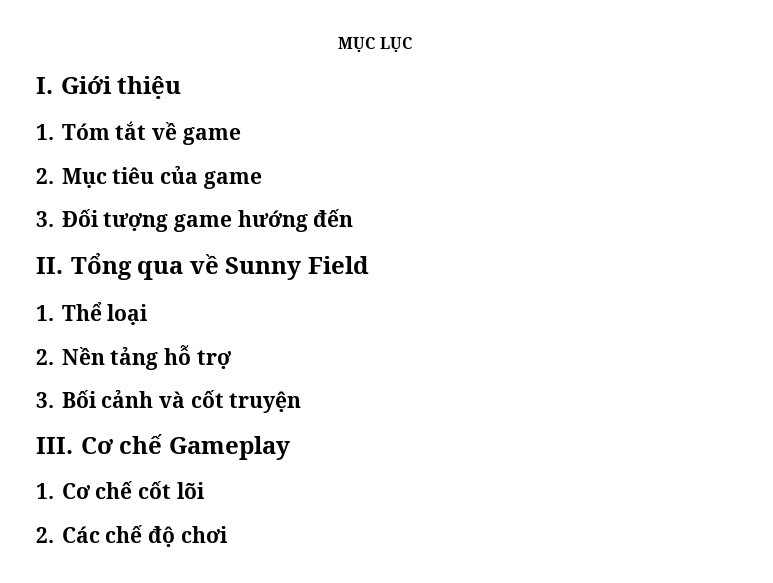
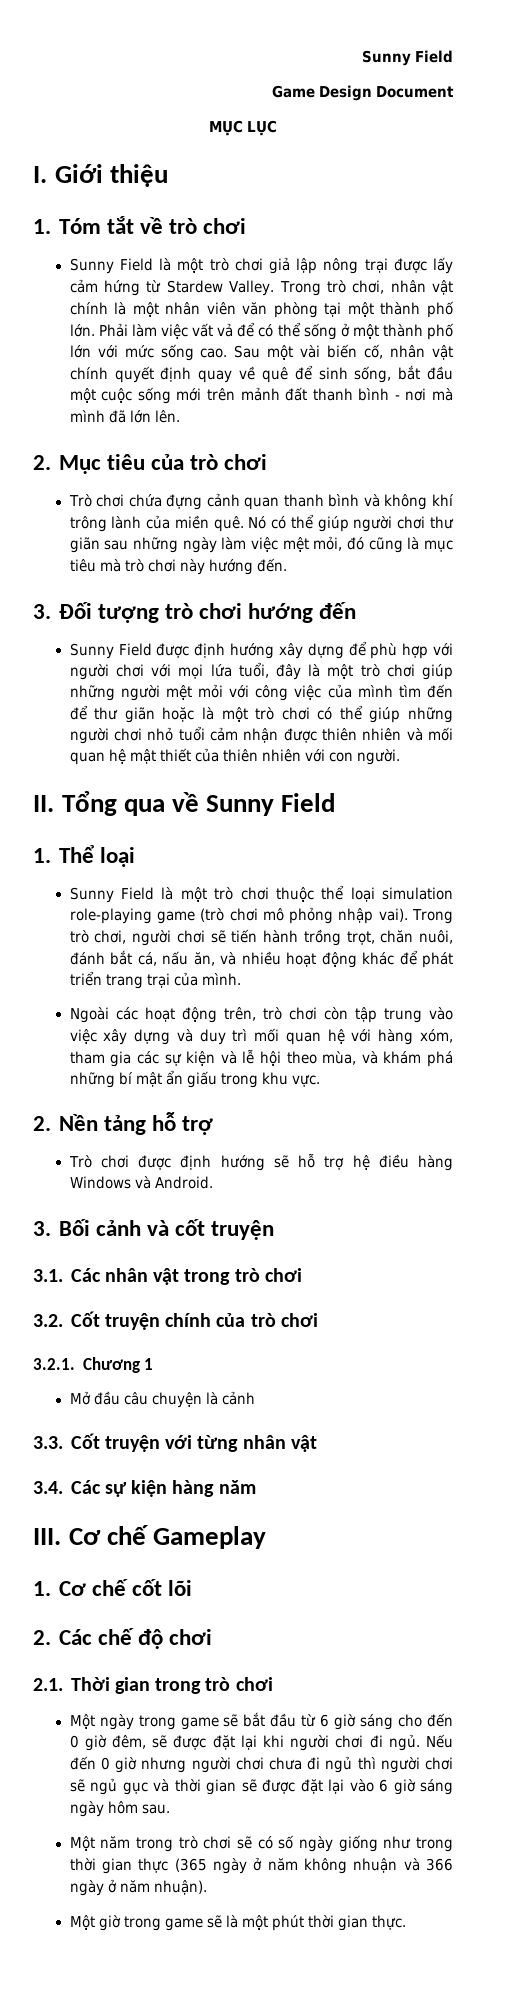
(338, 44) none -> [361,50,453,66] [271,85,454,101] Sunny Field // Game Design Document //
[182,127,241,145] [36,165,262,189] game // 2. Mục tiêu của game -> [168,218,246,234] [69,257,453,274] [69,279,454,296] [69,301,455,318] [69,322,455,340] [69,344,453,361] [69,365,454,383] [69,387,454,404] [69,410,180,423] [33,454,267,474] [68,493,454,510] [69,514,455,532] [69,536,453,553] [69,558,287,575] trò chơi // Sunny Field là một trò chơi giả lập nông trại được lấy cảm hứng từ Stardew Valley. Trong trò chơi, nhân vật chính là một nhân viên văn phòng tại một thành phố lớn. Phải làm việc vất vả để có thể sống ở một thành phố lớn với mức sống cao. Sau một vài biến cố, nhân vật chính quyết định quay về quê để sinh sống, bắt đầu một cuộc sống mới trên mảnh đất thanh bình - nơi mà mình đã lớn lên. // 2. Mục tiêu của trò chơi // Trò chơi chứa đựng cảnh quan thanh bình và không khí trông lành của miền quê. Nó có thể giúp người chơi thư giãn sau những ngày làm việc mệt mỏi, đó cũng là mục tiêu mà trò chơi này hướng đến.
[174,214,233,232] game -> [164,603,242,619] trò chơi
(354, 218) none -> [69,641,453,659] [69,662,454,680] [69,684,453,701] [69,705,453,723] [69,726,454,744] [69,748,401,765] // Sunny Field được định hướng xây dựng để phù hợp với người chơi với mọi lứa tuổi, đây là một trò chơi giúp những người mệt mỏi với công việc của mình tìm đến để thư giãn hoặc là một trò chơi có thể giúp những người chơi nhỏ tuổi cảm nhận được thiên nhiên và mối quan hệ mật thiết của thiên nhiên với con người.
(149, 314) none -> [69,885,454,903] [69,907,454,924] [69,929,453,946] [69,950,453,968] [69,971,241,989] [69,1007,454,1023] [69,1028,454,1045] [69,1049,453,1067] [69,1070,321,1088] // Sunny Field là một trò chơi thuộc thể loại simulation role-playing game (trò chơi mô phỏng nhập vai). Trong trò chơi, người chơi sẽ tiến hành trồng trọt, chăn nuôi, đánh bắt cá, nấu ăn, và nhiều hoạt động khác để phát triển trang trại của mình. // Ngoài các hoạt động trên, trò chơi còn tập trung vào việc xây dựng và duy trì mối quan hệ với hàng xóm, tham gia các sự kiện và lễ hội theo mùa, và khám phá những bí mật ẩn giấu trong khu vực.
(231, 359) none -> [68,1153,453,1171] [69,1176,213,1189] // Trò chơi được định hướng sẽ hỗ trợ hệ điều hàng Windows và Android.
(302, 402) none -> [33,1268,302,1285] [33,1311,318,1330] [33,1357,154,1373] [69,1391,255,1408] [33,1433,317,1452] [33,1480,256,1497] // 3.1. Các nhân vật trong trò chơi // 3.2. Cốt truyện chính của trò chơi // 3.2.1. Chương 1 // Mở đầu câu chuyện là cảnh // 3.3. Cốt truyện với từng nhân vật // 3.4. Các sự kiện hàng năm
(228, 534) none -> [33,1677,273,1694] [69,1712,454,1730] [69,1734,454,1751] [69,1756,454,1773] [69,1778,453,1795] [69,1801,170,1817] [69,1835,453,1852] [69,1857,454,1874] [69,1879,207,1896] [69,1915,407,1931] // 2.1. Thời gian trong trò chơi // Một ngày trong game sẽ bắt đầu từ 6 giờ sáng cho đến 0 giờ đêm, sẽ được đặt lại khi người chơi đi ngủ. Nếu đến 0 giờ nhưng người chơi chưa đi ngủ thì người chơi sẽ ngủ gục và thời gian sẽ được đặt lại vào 6 giờ sáng ngày hôm sau. // Một năm trong trò chơi sẽ có số ngày giống như trong thời gian thực (365 ngày ở năm không nhuận và 366 ngày ở năm nhuận). // Một giờ trong game sẽ là một phút thời gian thực.

